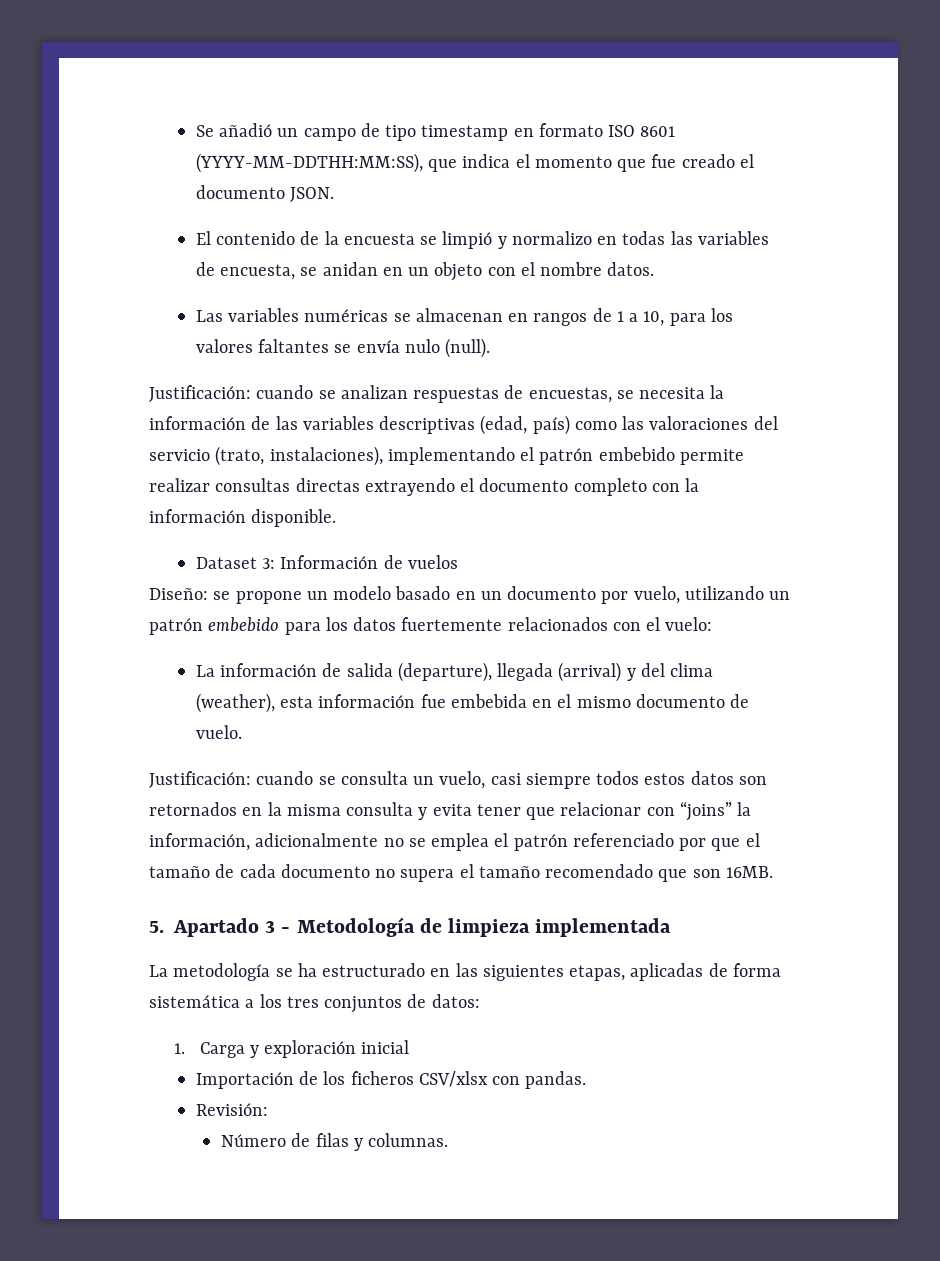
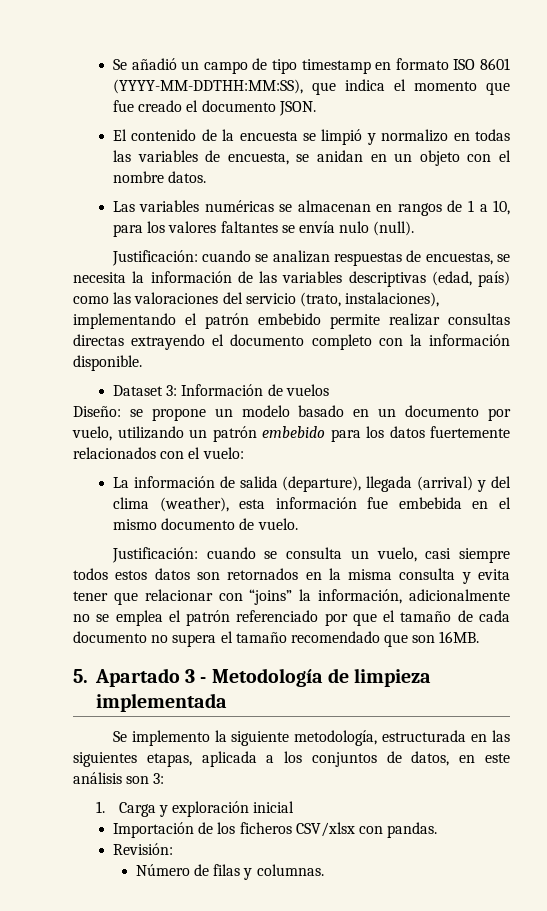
[149,963,781,981] [149,995,240,1008] La metodología se ha estructurado en las siguientes etapas, aplicadas de forma sistemática -> [112,730,510,746] [73,751,257,767] Se implemento la siguiente metodología, estructurada en las siguientes etapas, aplicada
[286,996,319,1008] tres -> (303, 757) none
[431,994,480,1008] datos: -> [411,751,510,766] [73,772,165,784] datos, en este análisis son 3:

